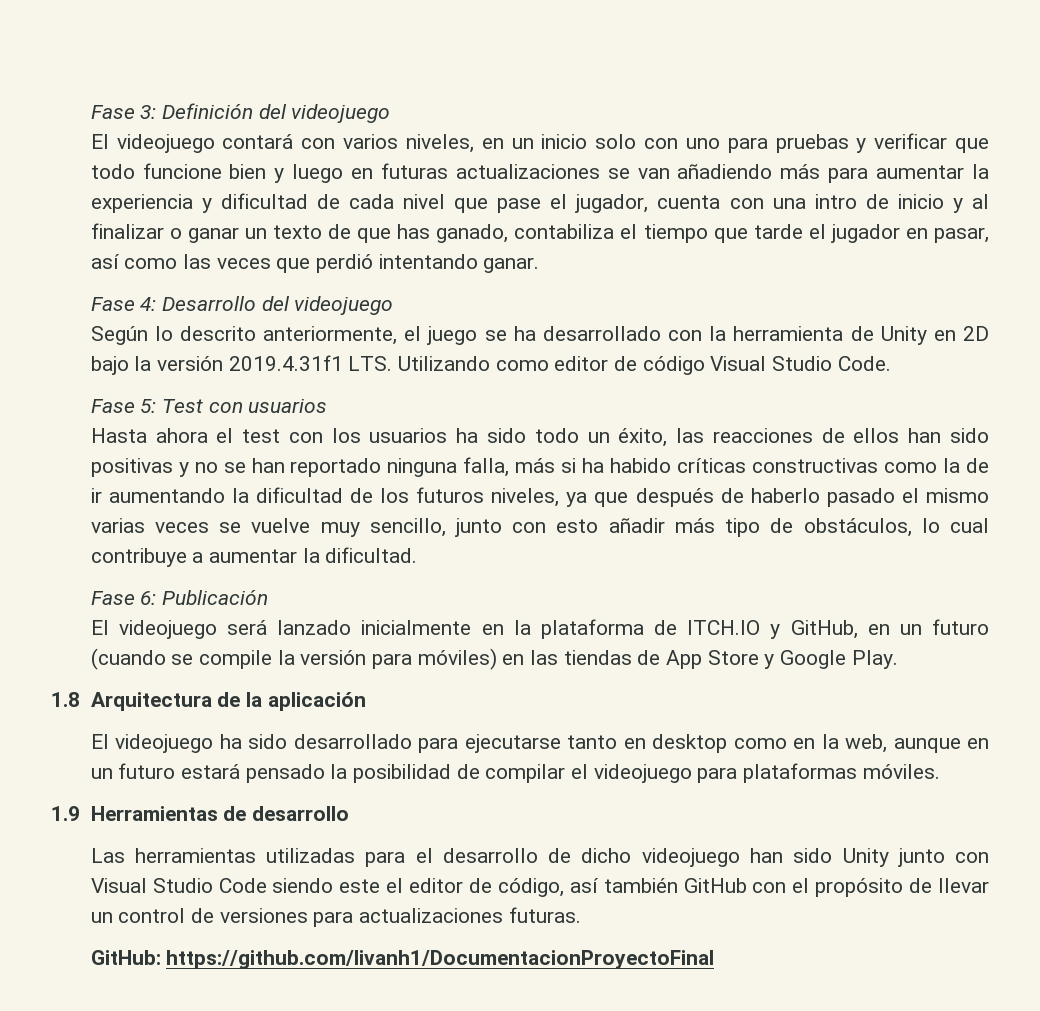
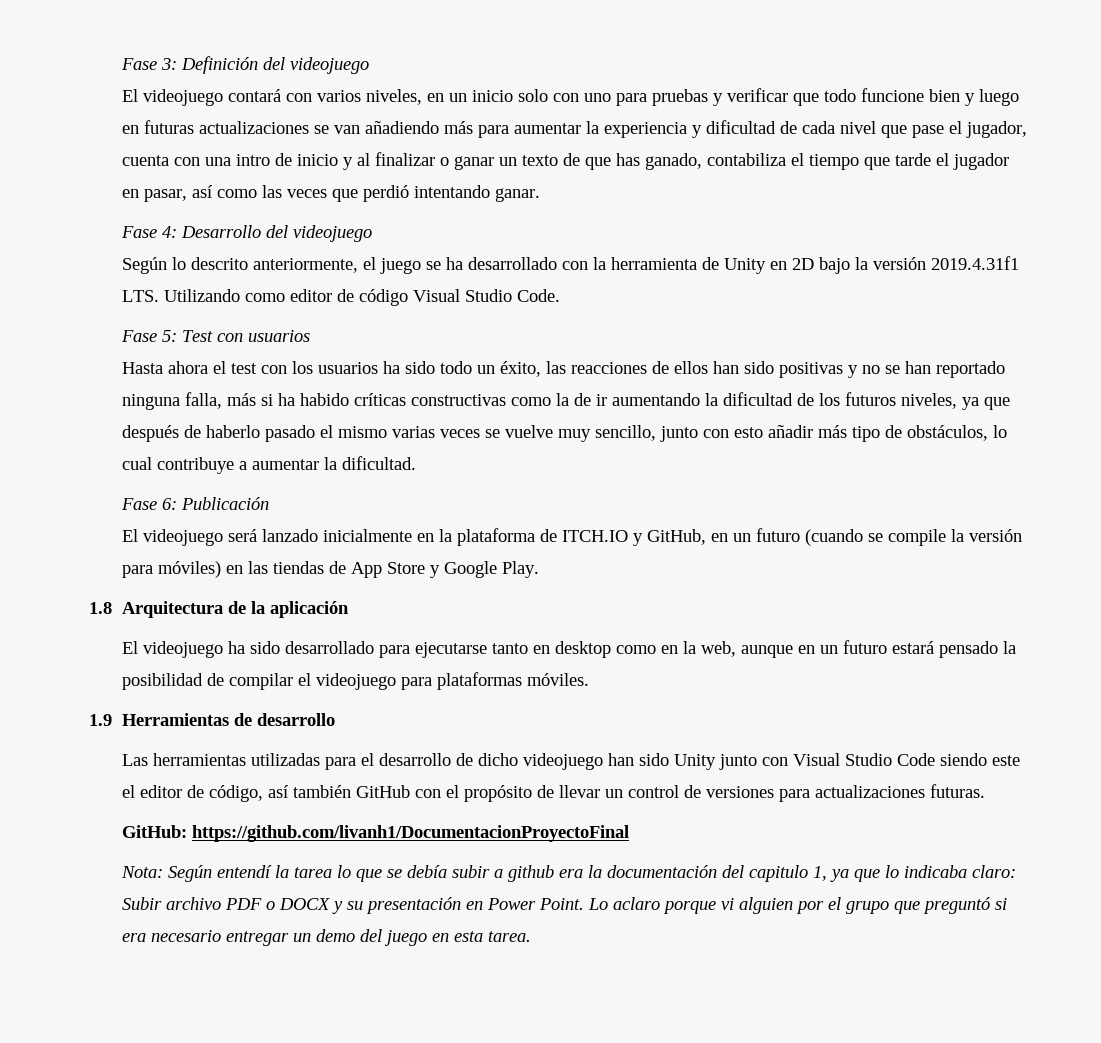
(715, 959) none -> [121,865,1017,882] [122,897,1008,914] [122,929,532,946] // Nota: Según entendí la tarea lo que se debía subir a github era la documentación del capitulo 1, ya que lo indicaba claro: Subir archivo PDF o DOCX y su presentación en Power Point. Lo aclaro porque vi alguien por el grupo que preguntó si era necesario entregar un demo del juego en esta tarea.

